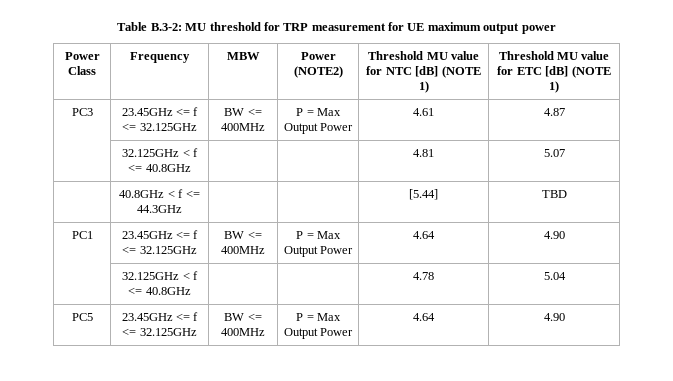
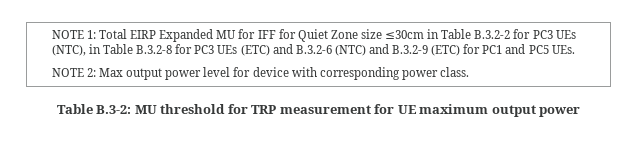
(117, 26) none -> [51,29,576,42] [51,44,575,56] [51,67,469,80] NOTE 1: Total EIRP Expanded MU for IFF for Quiet Zone size ≤30cm in Table B.3.2-2 for PC3 UEs (NTC), in Table B.3.2-8 for PC3 UEs (ETC) and B.3.2-6 (NTC) and B.3.2-9 (ETC) for PC1 and PC5 UEs. // NOTE 2: Max output power level for device with corresponding power class. //
[64,52,100,60] [68,66,96,75] [130,52,190,63] [226,52,260,60] [300,52,336,60] [293,66,343,78] [368,51,479,60] [366,66,481,78] [418,81,429,93] [498,51,610,60] [497,66,611,78] [549,81,559,93] [71,108,93,116] [121,107,199,116] [122,123,197,131] [224,108,262,116] [221,123,265,131] [296,108,341,116] [283,123,354,134] [413,108,434,116] [543,108,565,116] [122,148,198,157] [128,164,191,172] [413,149,434,157] [543,149,565,157] [119,189,200,198] [137,205,182,213] [409,189,438,200] [541,190,567,198] [71,231,93,239] [121,230,199,239] [122,246,197,254] [224,231,262,239] [221,246,265,254] [296,231,341,239] [283,246,354,257] [413,231,435,239] [543,231,565,239] [122,271,198,280] [128,287,191,295] [413,272,434,280] [543,272,566,280] [71,313,93,321] [121,312,199,321] [122,328,197,336] [224,313,262,321] [221,328,265,336] [296,313,341,321] [283,328,354,339] [413,313,435,321] [543,313,565,321] // Power Class | Frequency | MBW | Power (NOTE2) | Threshold MU value for NTC [dB] (NOTE 1) | Threshold MU value for ETC [dB] (NOTE 1) // PC3 | 23.45GHz <= f <= 32.125GHz | BW <= 400MHz | P = Max Output Power | 4.61 | 4.87 // | 32.125GHz < f <= 40.8GHz | | | 4.81 | 5.07 // | 40.8GHz < f <= 44.3GHz | | | [5.44] | TBD // PC1 | 23.45GHz <= f <= 32.125GHz | BW <= 400MHz | P = Max Output Power | 4.64 | 4.90 // | 32.125GHz < f <= 40.8GHz | | | 4.78 | 5.04 // PC5 | 23.45GHz <= f <= 32.125GHz | BW <= 400MHz | P = Max Output Power | 4.64 | 4.90 -> (581, 112) none

